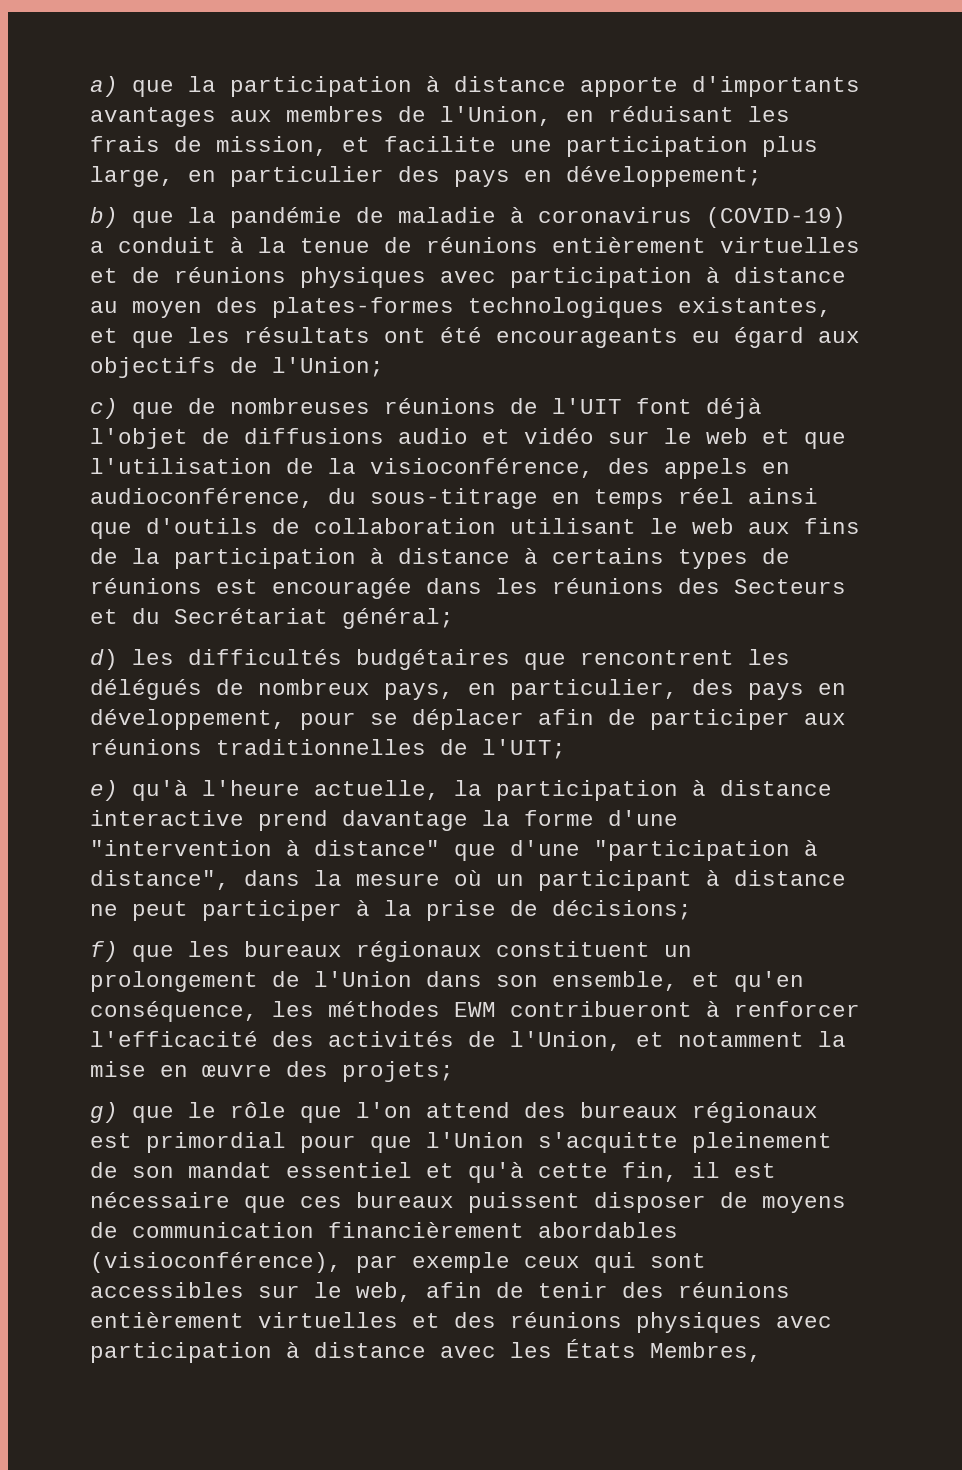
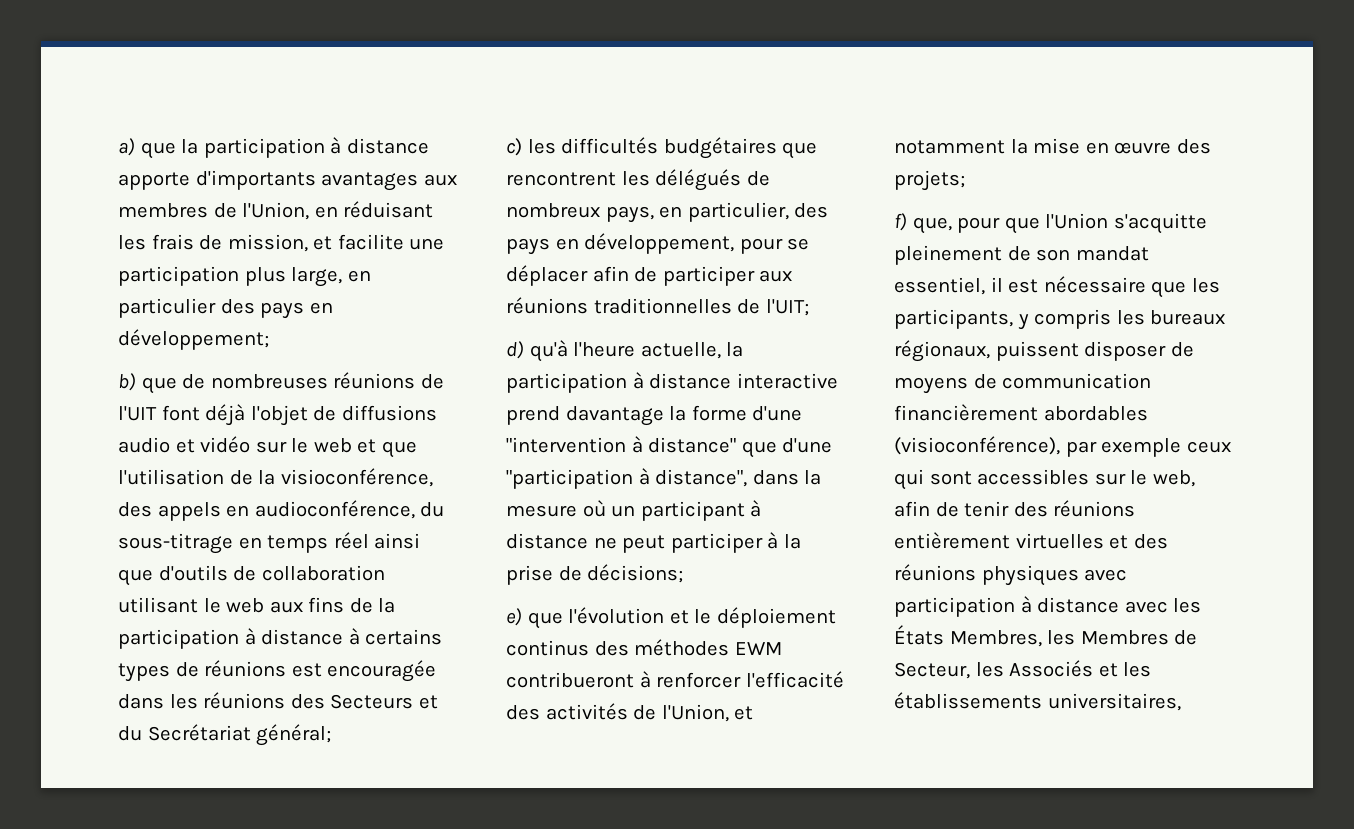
[188,207,846,228] [90,237,860,253] [90,267,846,288] [90,297,832,318] [90,327,860,348] [90,357,384,378] [90,398,174,419] la pandémie de maladie à coronavirus (COVID-19) a conduit à la tenue de réunions entièrement virtuelles et de réunions physiques avec participation à distance au moyen des plates-formes technologiques existantes, et que les résultats ont été encourageants eu égard aux objectifs de l'Union; // c) que -> (177, 385) none
[90,649,118,670] d) -> [506,138,522,156] c)
[90,780,118,801] e) -> [506,341,524,359] d)
[90,941,692,962] [90,971,804,992] [90,1001,314,1022] f) que les bureaux régionaux constituent un prolongement de l'Union dans son ensemble, et qu'en conséquence, les -> [506,607,836,629] [506,640,629,656] e) que l'évolution et le déploiement continus des
[90,1102,818,1123] [90,1132,286,1153] g) que le rôle que l'on attend des bureaux régionaux est primordial -> [894,213,952,234] f) que,
[286,1162,776,1183] [90,1192,454,1213] essentiel et qu'à cette fin, il est nécessaire que ces bureaux -> [894,276,1220,298] [894,309,1226,330] [894,340,990,362] essentiel, il est nécessaire que les participants, y compris les bureaux régionaux,
(762, 1352) none -> [1047,630,1198,645] [894,660,1152,679] [894,692,1181,711] les Membres de Secteur, les Associés et les établissements universitaires,

